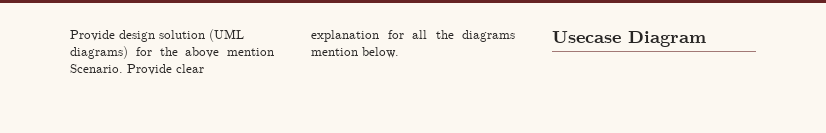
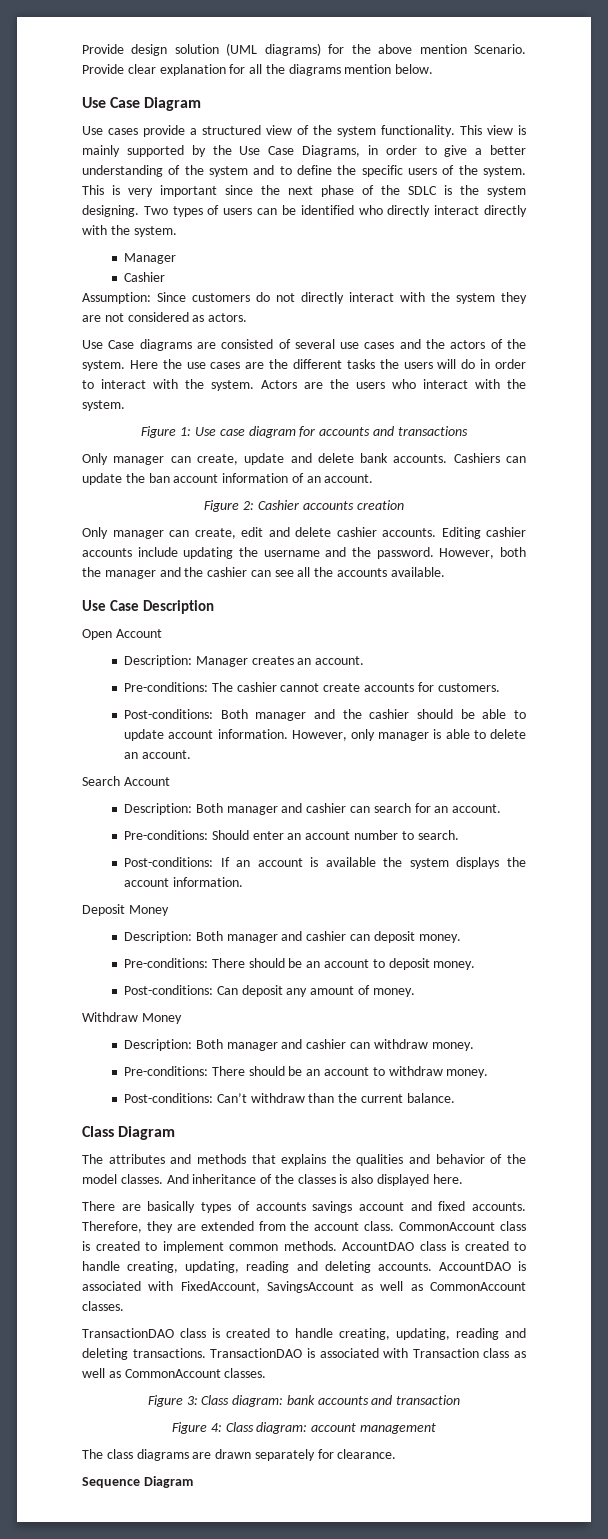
[552,31,706,47] Usecase Diagram -> [82,97,202,111] [82,125,526,137] [82,145,526,157] [82,165,526,177] [82,185,526,197] [82,205,527,217] [82,225,177,237] [124,253,177,264] [124,272,166,282] [82,292,527,304] [82,312,248,322] [82,339,527,351] [82,359,526,371] [82,379,526,391] [82,400,125,411] [141,426,468,438] [82,453,526,465] [82,473,374,485] [204,500,404,512] [82,527,526,539] [82,547,526,559] [82,567,445,579] [82,600,214,614] [82,629,162,640] [124,655,365,667] [124,682,500,692] [124,709,526,721] [124,729,526,741] [124,750,191,759] [82,776,170,786] [124,803,502,815] [124,830,459,840] [124,857,527,869] [124,877,243,887] [82,904,169,916] [124,931,461,943] [124,958,476,970] [124,985,415,997] [82,1012,182,1024] [124,1039,474,1051] [124,1066,489,1078] [124,1093,455,1103] [82,1126,176,1140] [82,1154,526,1166] [82,1174,463,1186] [82,1201,526,1213] [82,1221,526,1233] [82,1241,526,1253] [82,1261,526,1273] [82,1281,526,1293] [82,1301,124,1311] [82,1328,526,1340] [82,1348,526,1360] [82,1368,267,1378] [147,1395,461,1407] [172,1422,436,1434] [82,1449,397,1461] [82,1476,193,1488] Use Case Diagram // Use cases provide a structured view of the system functionality. This view is mainly supported by the Use Case Diagrams, in order to give a better understanding of the system and to define the specific users of the system. This is very important since the next phase of the SDLC is the system designing. Two types of users can be identified who directly interact directly with the system. // Manager // Cashier // Assumption: Since customers do not directly interact with the system they are not considered as actors. // Use Case diagrams are consisted of several use cases and the actors of the system. Here the use cases are the different tasks the users will do in order to interact with the system. Actors are the users who interact with the system. // Figure 1: Use case diagram for accounts and transactions // Only manager can create, update and delete bank accounts. Cashiers can update the ban account information of an account. // Figure 2: Cashier accounts creation // Only manager can create, edit and delete cashier accounts. Editing cashier accounts include updating the username and the password. However, both the manager and the cashier can see all the accounts available. // Use Case Description // Open Account // Description: Manager creates an account. // Pre-conditions: The cashier cannot create accounts for customers. // Post-conditions: Both manager and the cashier should be able to update account information. However, only manager is able to delete an account. // Search Account // Description: Both manager and cashier can search for an account. // Pre-conditions: Should enter an account number to search. // Post-conditions: If an account is available the system displays the account information. // Deposit Money // Description: Both manager and cashier can deposit money. // Pre-conditions: There should be an account to deposit money. // Post-conditions: Can deposit any amount of money. // Withdraw Money // Description: Both manager and cashier can withdraw money. // Pre-conditions: There should be an account to withdraw money. // Post-conditions: Can’t withdraw than the current balance. // Class Diagram // The attributes and methods that explains the qualities and behavior of the model classes. And inheritance of the classes is also displayed here. // There are basically types of accounts savings account and fixed accounts. Therefore, they are extended from the account class. CommonAccount class is created to implement common methods. AccountDAO class is created to handle creating, updating, reading and deleting accounts. AccountDAO is associated with FixedAccount, SavingsAccount as well as CommonAccount classes. // TransactionDAO class is created to handle creating, updating, reading and deleting transactions. TransactionDAO is associated with Transaction class as well as CommonAccount classes. // Figure 3: Class diagram: bank accounts and transaction // Figure 4: Class diagram: account management // The class diagrams are drawn separately for clearance. // Sequence Diagram

